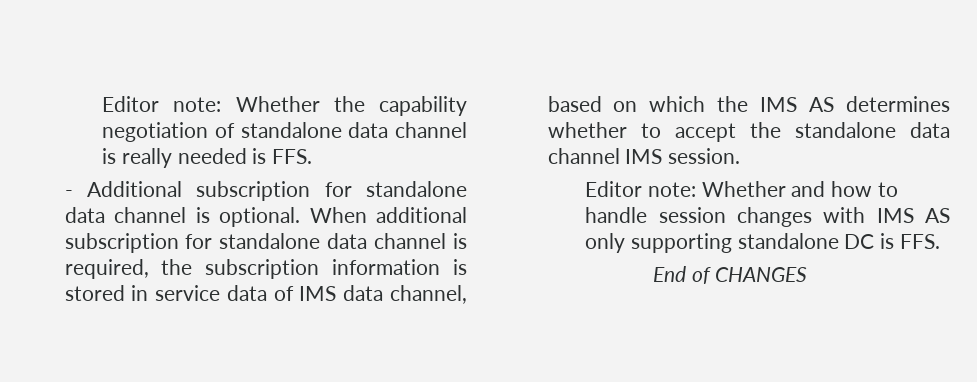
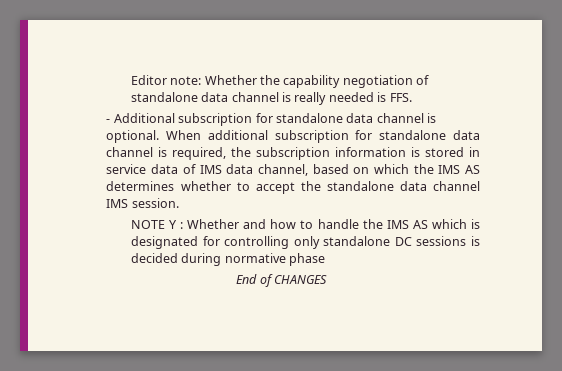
[585,181,696,197] Editor note: -> [130,220,184,229] NOTE Y :
[658,207,950,227] [585,233,940,253] session changes with IMS AS only supporting standalone DC is FFS. -> [362,219,481,229] [130,236,480,249] [130,253,326,266] the IMS AS which is designated for controlling only standalone DC sessions is decided during normative phase

